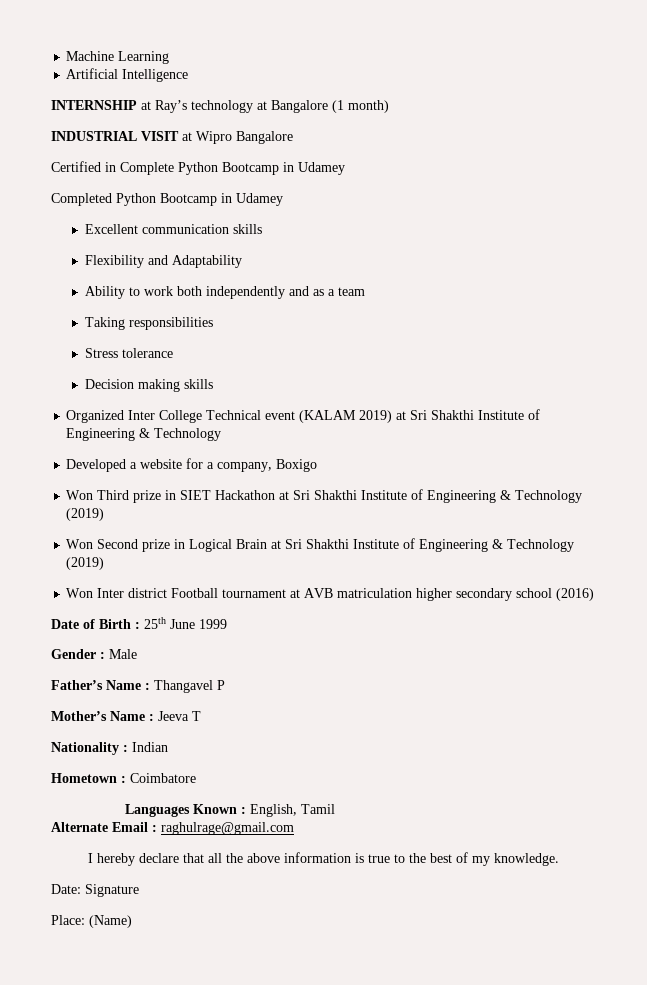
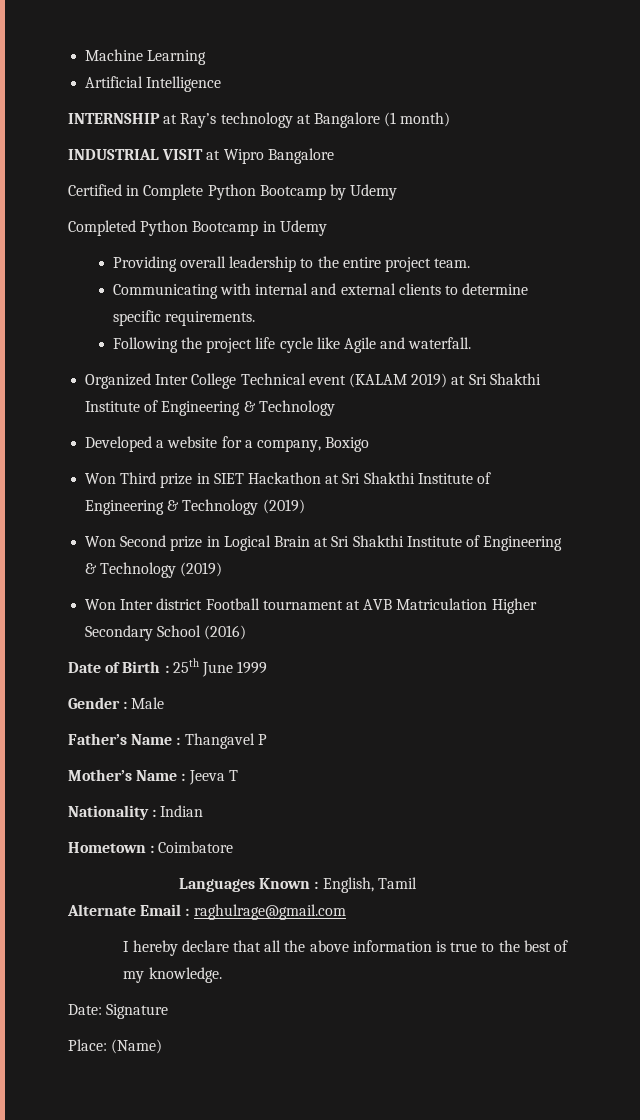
[283,162,345,175] in Udamey -> [329,184,398,200] by Udemy
[236,193,283,206] [84,224,262,234] [84,255,242,268] [84,286,365,299] [84,317,213,330] [84,348,173,358] [84,379,213,392] Udamey // Excellent communication skills // Flexibility and Adaptability // Ability to work both independently and as a team // Taking responsibilities // Stress tolerance // Decision making skills -> [279,220,327,236] [112,256,471,272] [112,283,529,299] [112,310,255,326] [112,337,472,353] Udemy // Providing overall leadership to the entire project team. // Communicating with internal and external clients to determine specific requirements. // Following the project life cycle like Agile and waterfall.
[337,588,553,601] matriculation higher secondary school -> [396,598,537,614] [85,625,202,641] Matriculation Higher Secondary School

